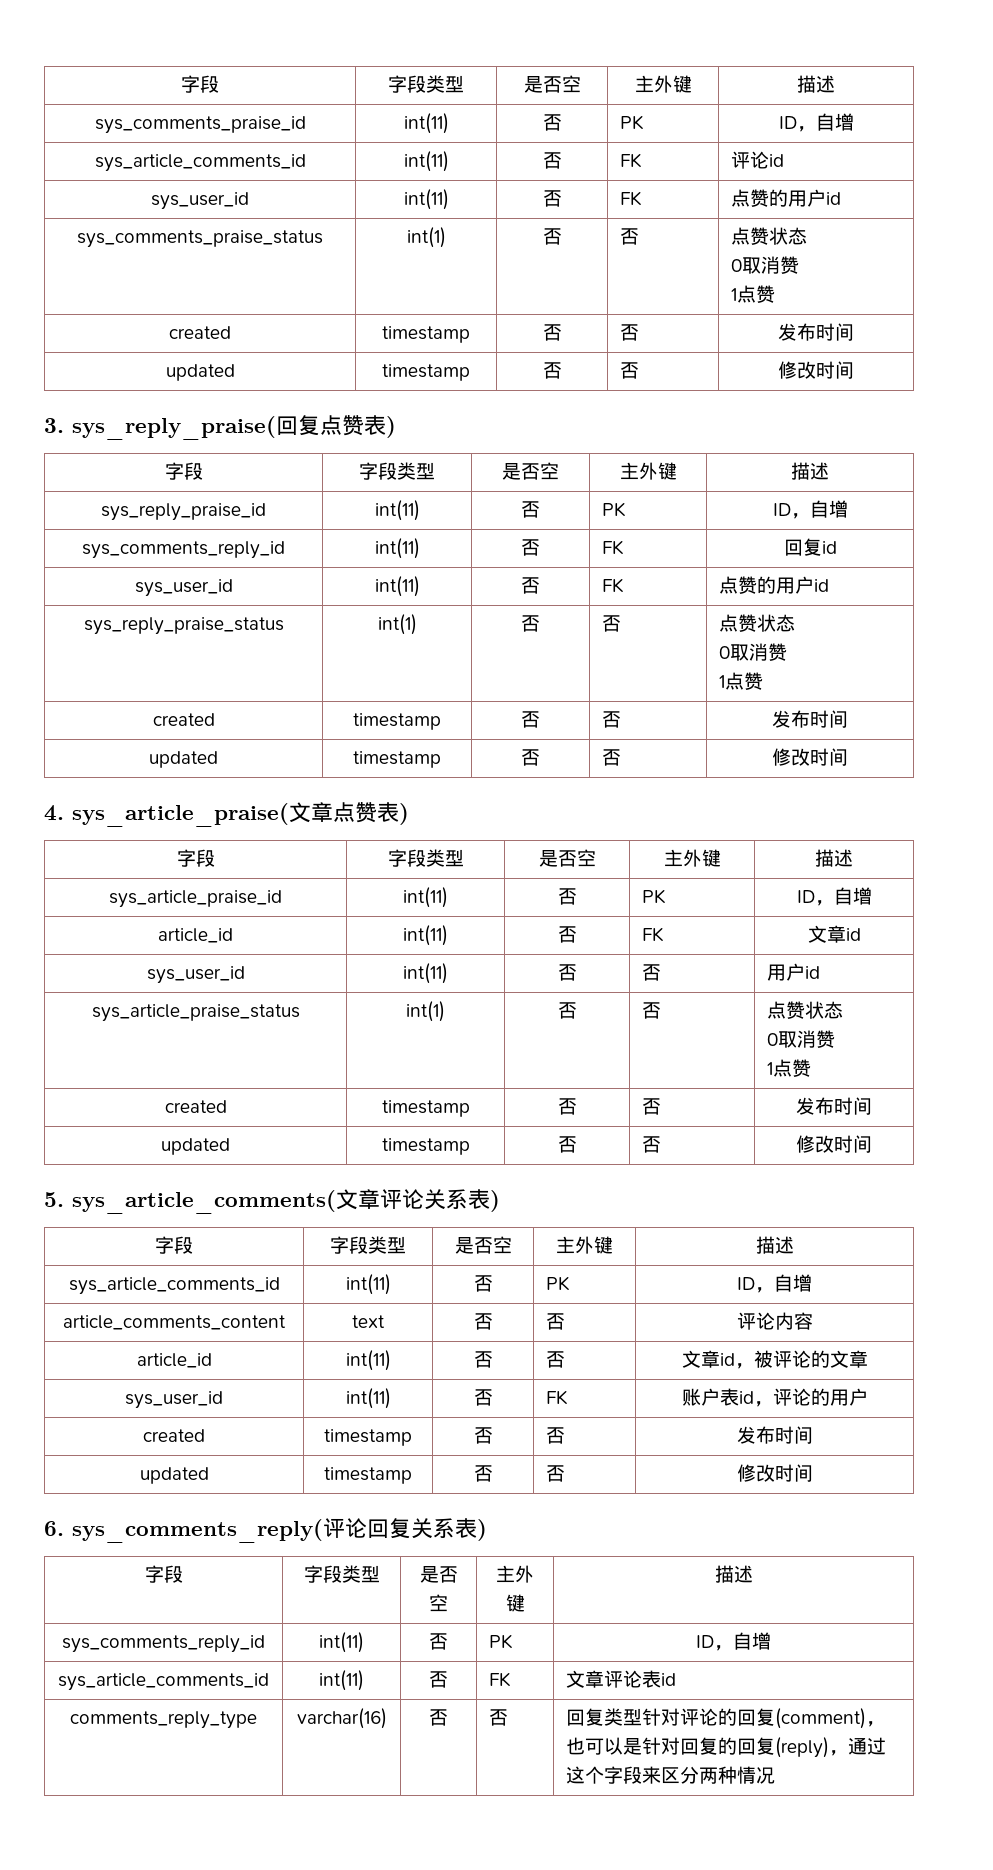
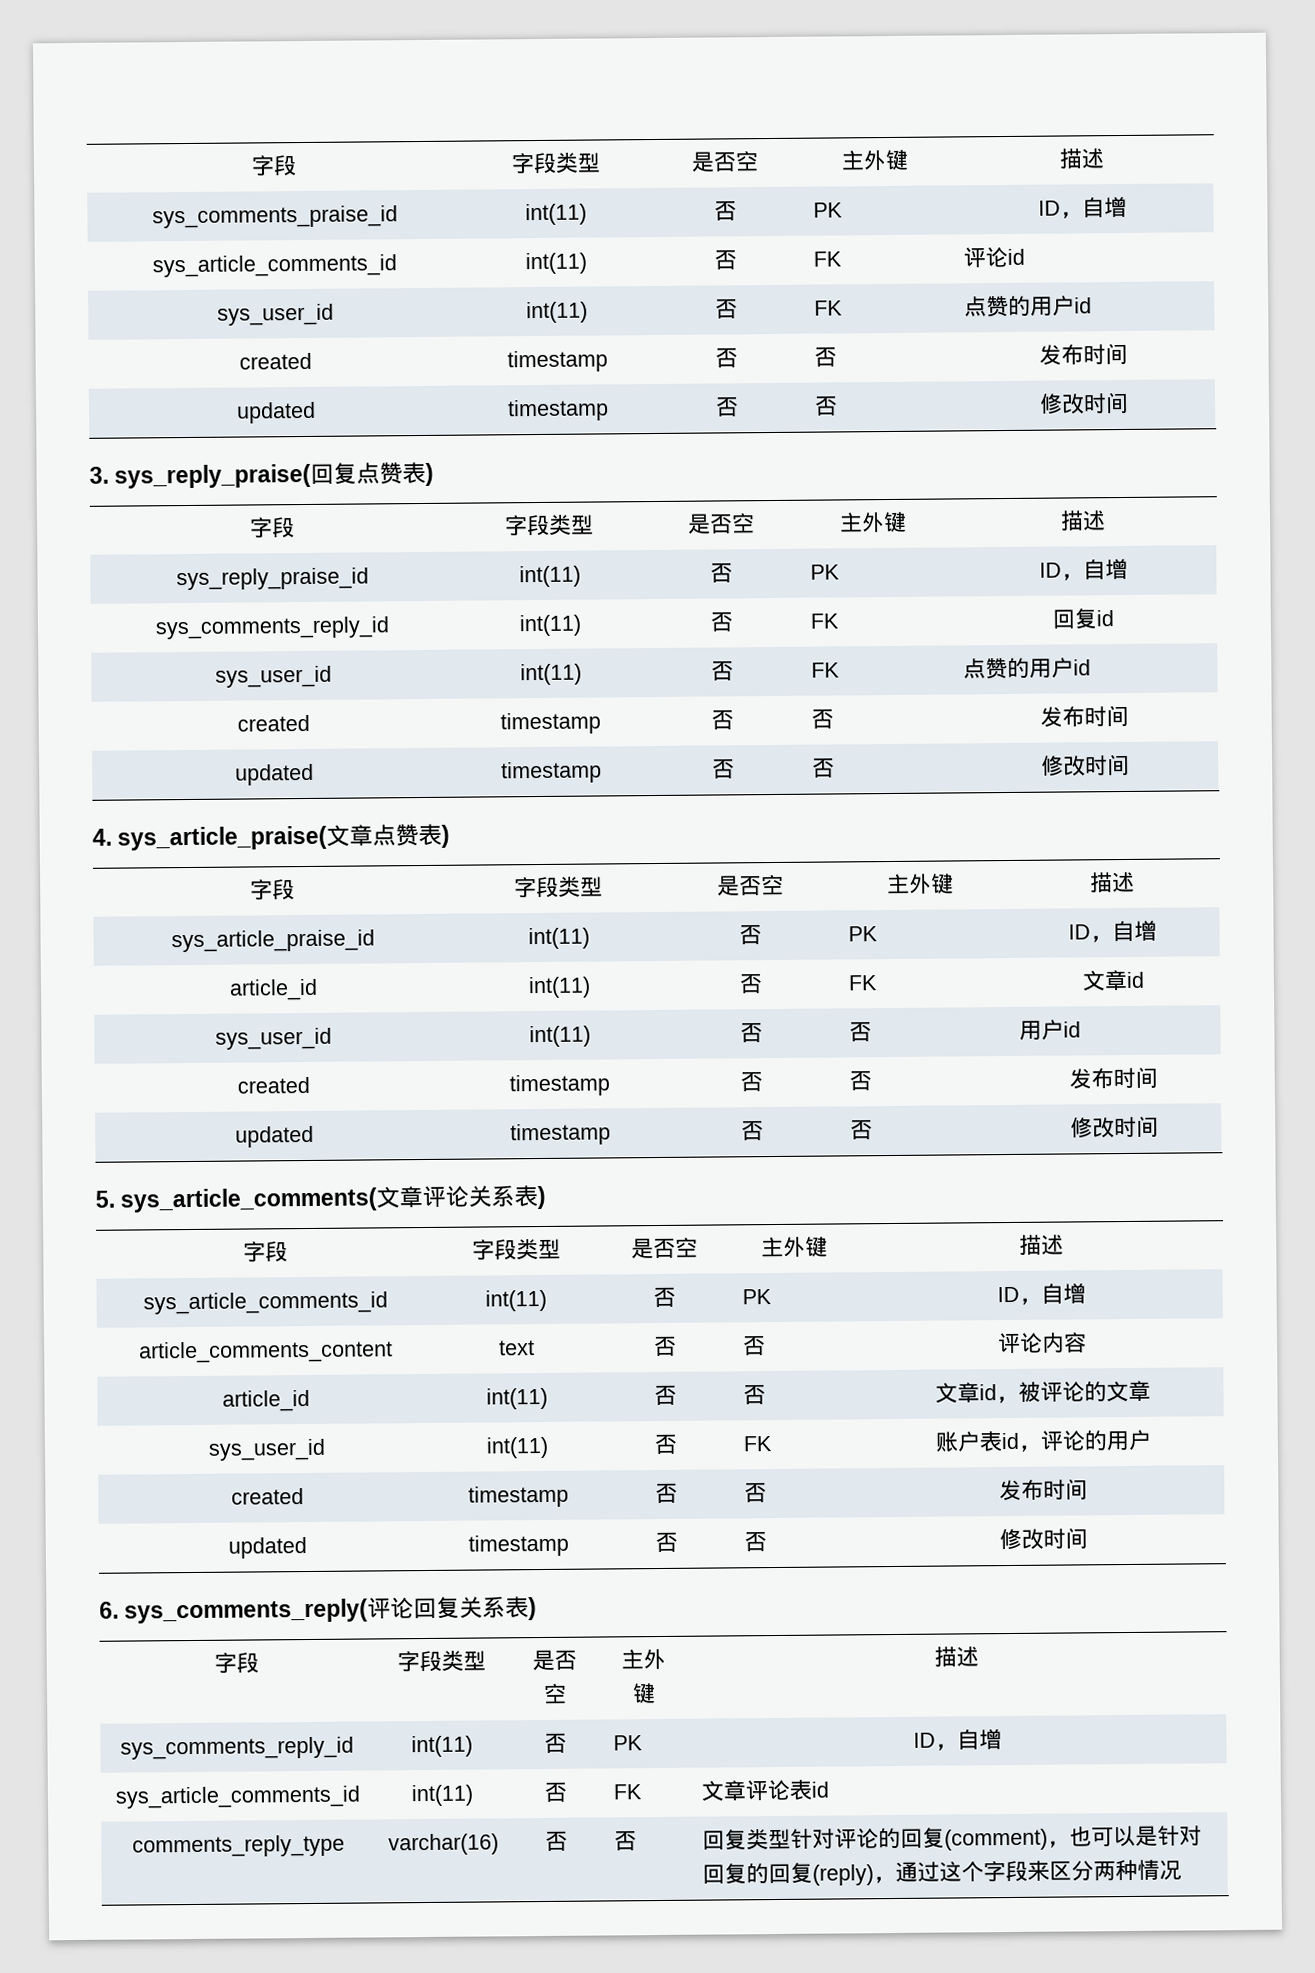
[77,230,323,248] [406,227,446,248] [542,228,562,245] [620,228,640,245] [731,227,808,245] [731,256,800,274] [731,285,776,303] // sys_comments_praise_status | int(1) | 否 | 否 | 点赞状态 // 0取消赞 // 1点赞 -> (1092, 305) none
[83,617,284,635] [377,614,417,635] [521,615,540,632] [602,615,622,632] [719,614,796,632] [719,643,788,661] [719,672,764,690] // sys_reply_praise_status | int(1) | 否 | 否 | 点赞状态 // 0取消赞 // 1点赞 -> (1091, 667) none
[91,1004,300,1022] [406,1001,445,1022] [557,1002,577,1019] [642,1002,662,1019] [767,1001,844,1019] [767,1030,836,1048] [767,1059,812,1077] // sys_article_praise_status | int(1) | 否 | 否 | 点赞状态 // 0取消赞 // 1点赞 -> (1081, 1029) none

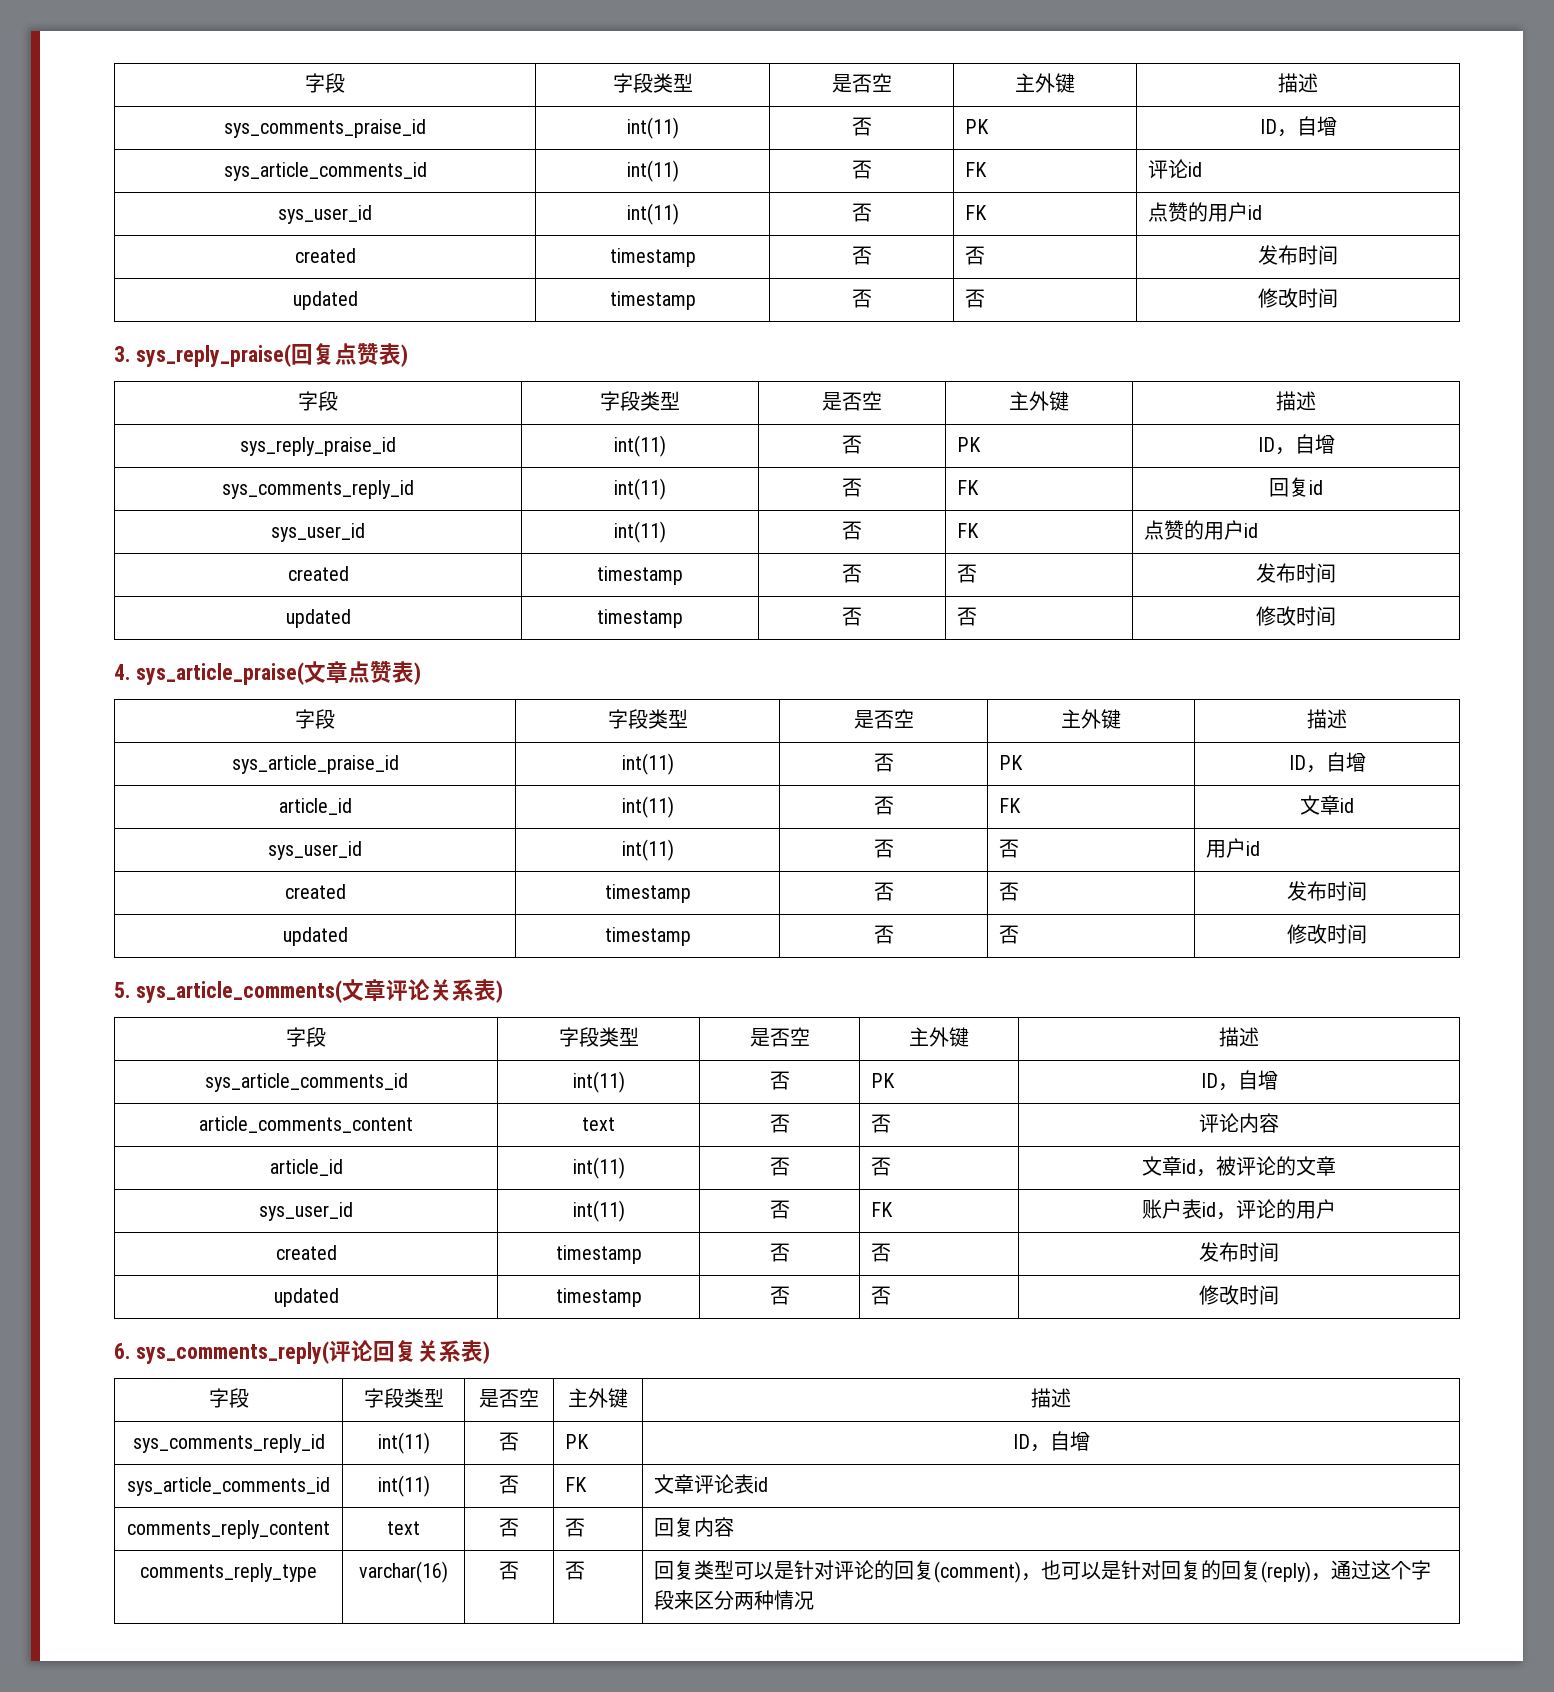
(829, 1789) none -> [127,1520,330,1539] [387,1521,420,1535] [499,1518,519,1537] [565,1518,586,1537] [654,1517,735,1537] // comments_reply_content | text | 否 | 否 | 回复内容
(791, 1839) none -> [734,1561,795,1580] 可以是

